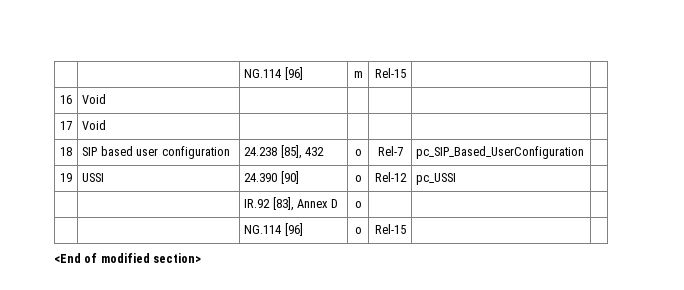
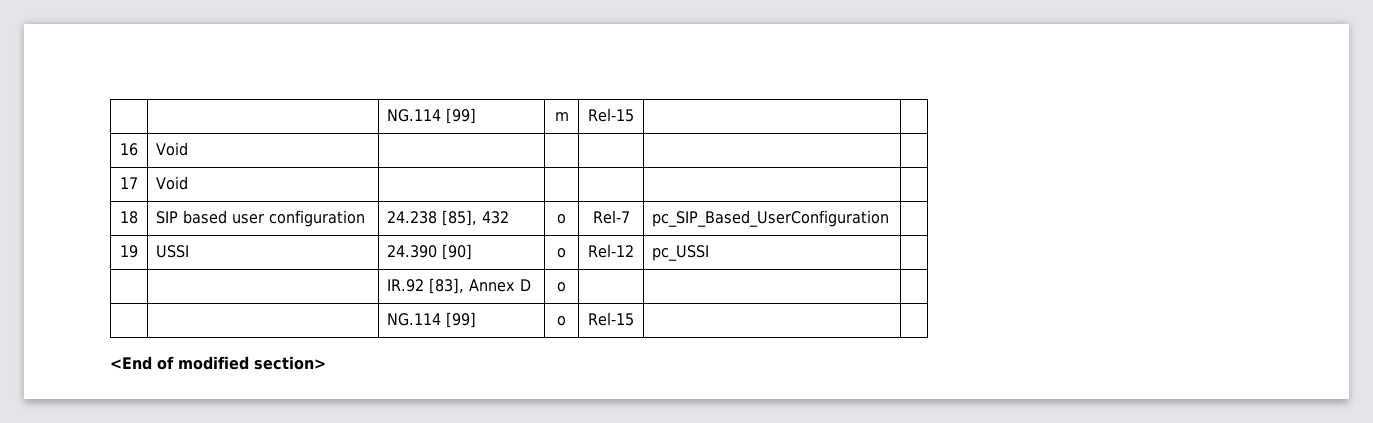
[244,67,303,80] | | NG.114 [96] -> [387,108,477,124] | | NG.114 [99]
[284,223,303,236] [96] -> [446,312,477,328] [99]

